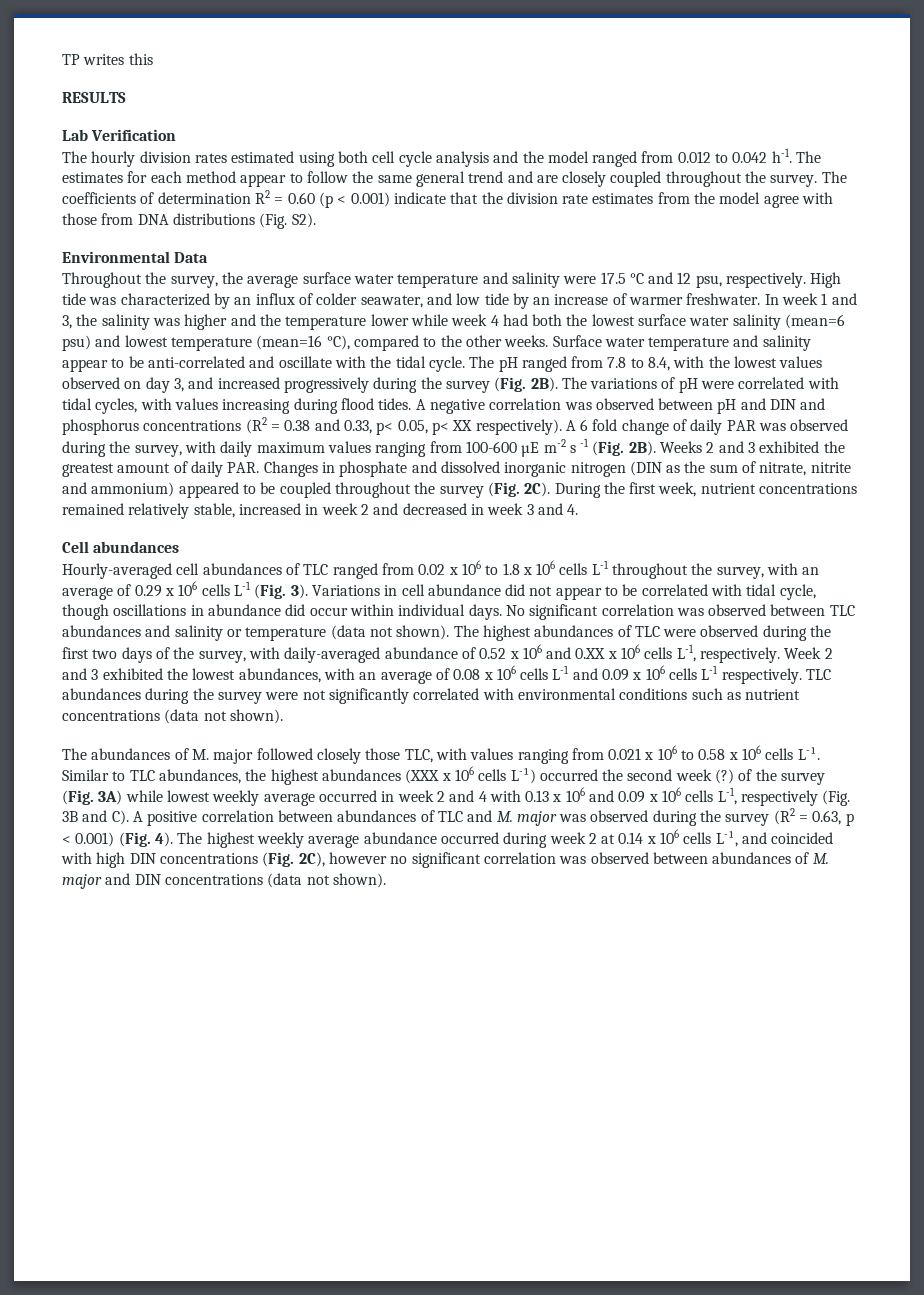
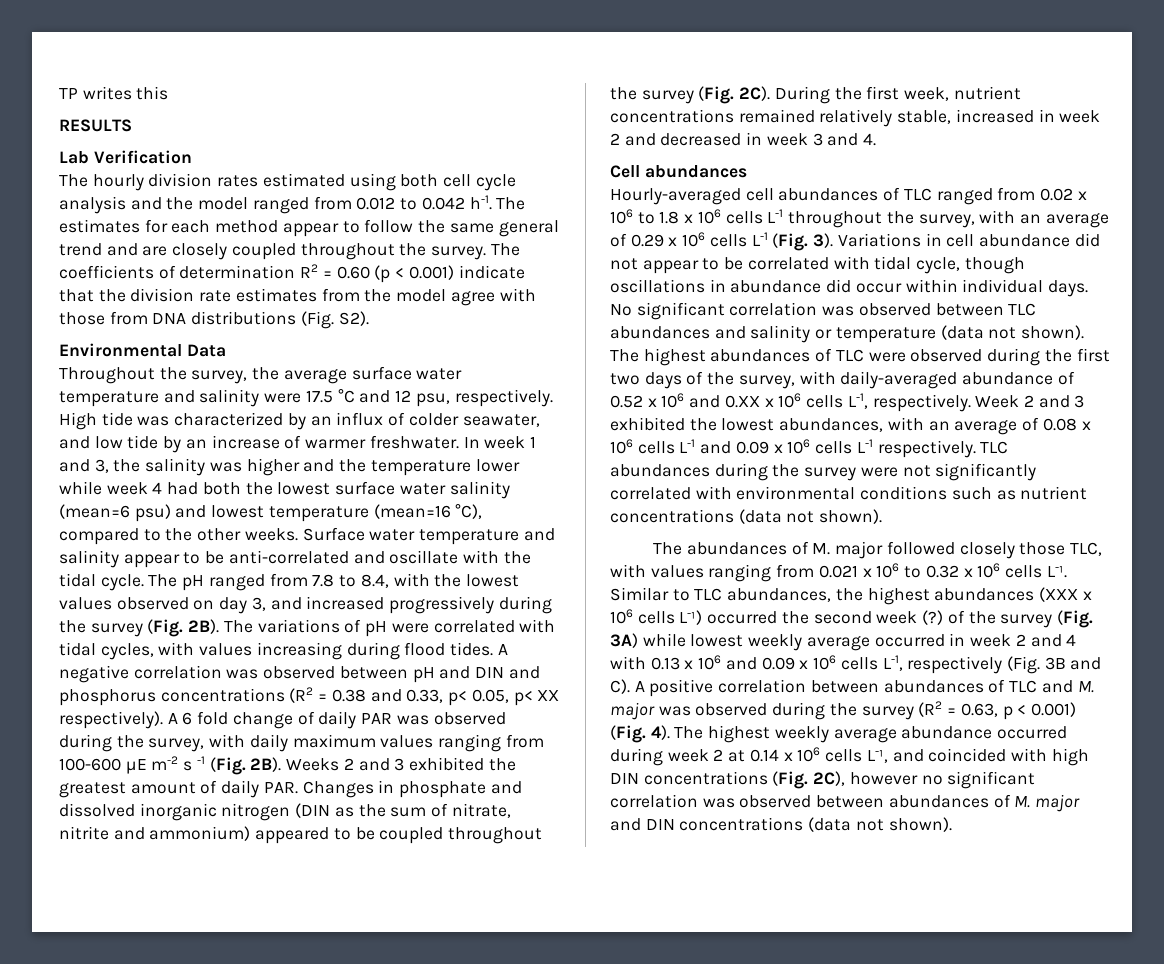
[698,749,726,760] 0.58 -> [925,565,959,578] 0.32

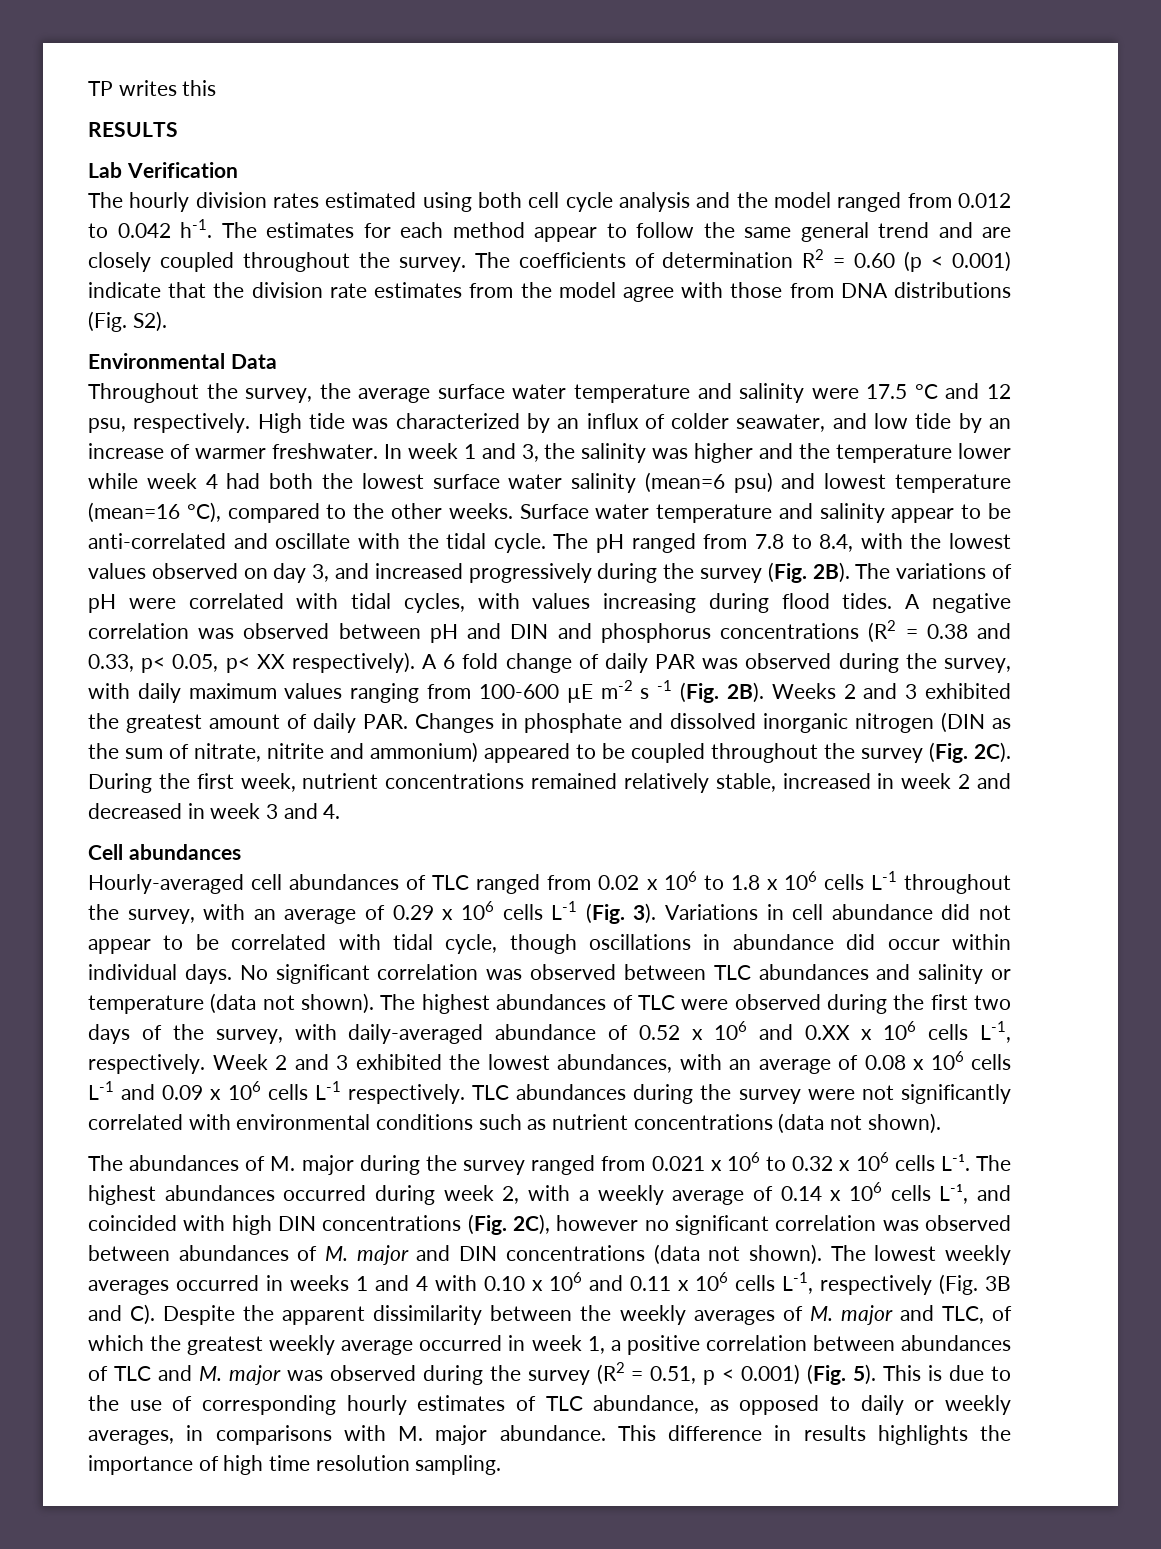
[886,541,1102,559] [610,564,772,582] followed closely those TLC, with values ranging -> [359,1155,596,1175] during the survey ranged
[610,587,1092,605] [610,609,1093,628] [610,633,1077,651] [610,655,1102,674] [610,679,1094,697] [610,701,1076,720] [610,725,1068,743] [610,748,746,766] Similar to TLC abundances, the highest abundances (XXX x 106 cells L-¹) occurred the second week (?) of the survey (Fig. 3A) while lowest weekly average occurred in week 2 and 4 with 0.13 x 106 and 0.09 x 106 cells L-1, respectively (Fig. 3B and C). A positive correlation between abundances of TLC and M. major was observed during the survey (R2 = 0.63, p < 0.001) (Fig. 4). The highest weekly average abundance occurred during week 2 at -> [975,1155,1011,1171] [88,1185,773,1205] The highest abundances occurred during week 2, with a weekly average of
(952, 824) none -> [830,1245,1012,1265] [88,1272,1011,1295] [88,1304,1012,1325] [88,1335,1012,1355] [88,1362,1012,1385] [88,1395,1011,1415] [88,1425,1011,1445] [88,1455,502,1475] The lowest weekly averages occurred in weeks 1 and 4 with 0.10 x 106 and 0.11 x 106 cells L-1, respectively (Fig. 3B and C). Despite the apparent dissimilarity between the weekly averages of M. major and TLC, of which the greatest weekly average occurred in week 1, a positive correlation between abundances of TLC and M. major was observed during the survey (R2 = 0.51, p < 0.001) (Fig. 5). This is due to the use of corresponding hourly estimates of TLC abundance, as opposed to daily or weekly averages, in comparisons with M. major abundance. This difference in results highlights the importance of high time resolution sampling.

